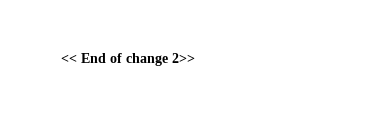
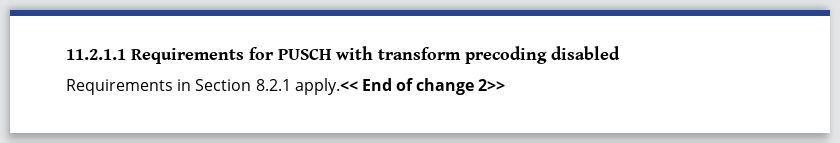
[61,54,77,63] << -> [66,46,620,64] [66,78,358,95] 11.2.1.1 Requirements for PUSCH with transform precoding disabled // Requirements in Section 8.2.1 apply.<<

